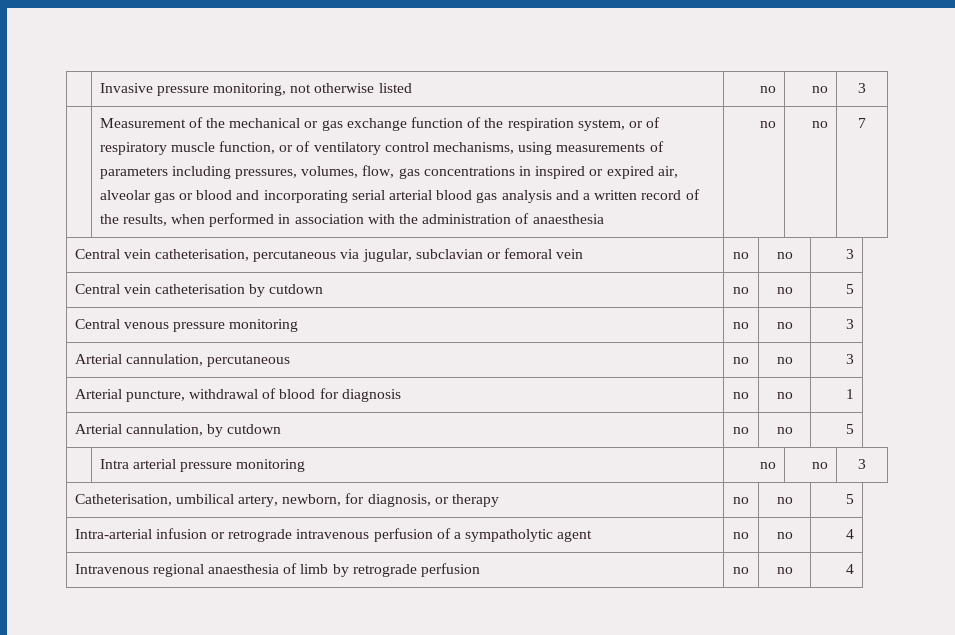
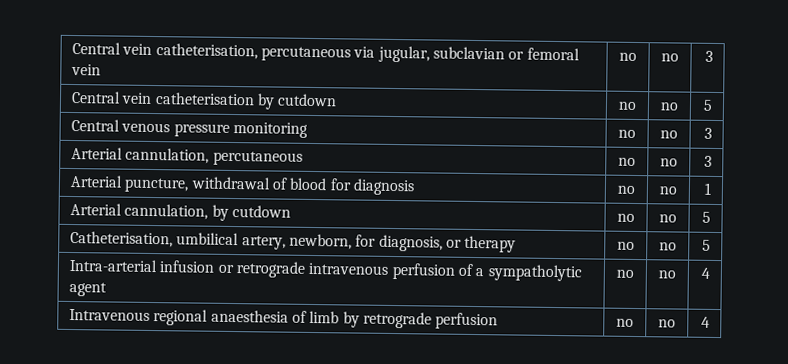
[99,83,412,96] [760,86,777,93] [812,86,829,93] [858,83,866,93] [99,117,661,131] [99,141,664,155] [99,165,678,179] [99,189,700,203] [99,213,604,227] [760,121,777,128] [812,121,829,128] [858,118,866,128] | Invasive pressure monitoring, not otherwise listed | no | no | 3 // | Measurement of the mechanical or gas exchange function of the respiration system, or of respiratory muscle function, or of ventilatory control mechanisms, using measurements of parameters including pressures, volumes, flow, gas concentrations in inspired or expired air, alveolar gas or blood and incorporating serial arterial blood gas analysis and a written record of the results, when performed in association with the administration of anaesthesia | no | no | 7 // -> (72, 48) none
[99,459,306,472] [760,462,777,469] [812,462,829,469] [858,459,866,469] // | Intra arterial pressure monitoring | no | no | 3 -> (711, 217) none

